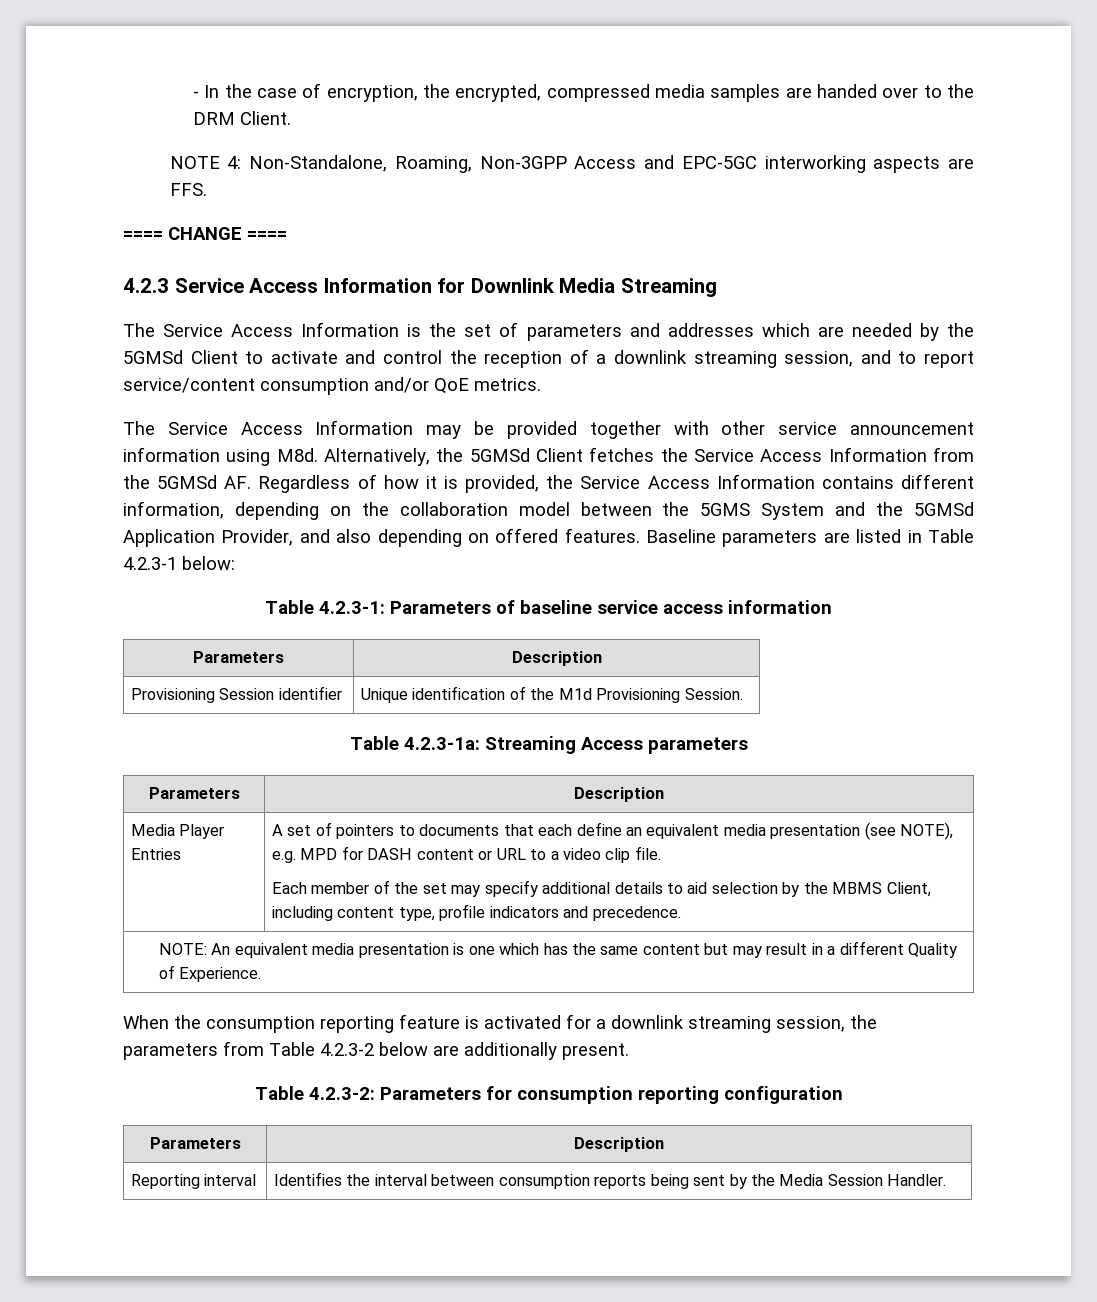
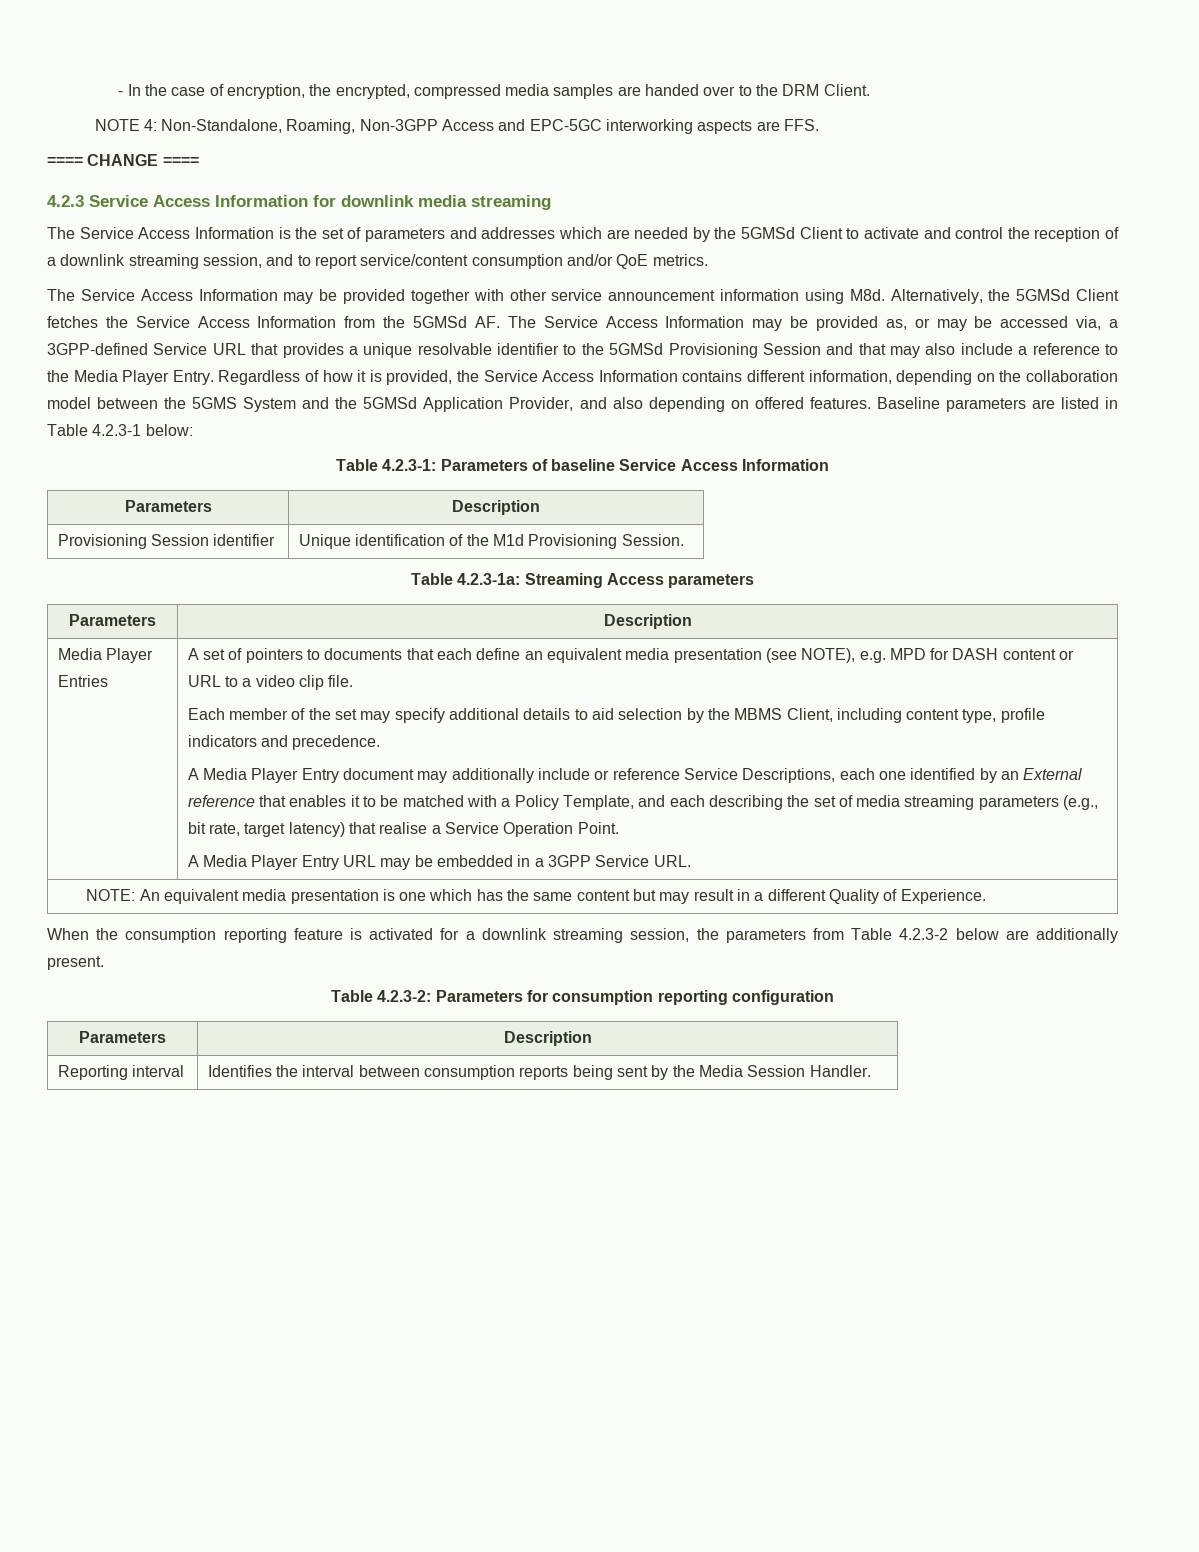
[470,278,717,297] Downlink Media Streaming -> [341,195,551,210] downlink media streaming
(252, 482) none -> [507,316,1118,331] [47,343,1119,358] [47,370,214,385] The Service Access Information may be provided as, or may be accessed via, a 3GPP-defined Service URL that provides a unique resolvable identifier to the 5GMSd Provisioning Session and that may also include a reference to the Media Player Entry.
[597,600,832,614] service access information -> [619,459,830,471] Service Access Information
(681, 913) none -> [187,768,1083,783] [187,795,1099,810] [187,822,619,837] [187,855,691,870] // A Media Player Entry document may additionally include or reference Service Descriptions, each one identified by an External reference that enables it to be matched with a Policy Template, and each describing the set of media streaming parameters (e.g., bit rate, target latency) that realise a Service Operation Point. // A Media Player Entry URL may be embedded in a 3GPP Service URL.

